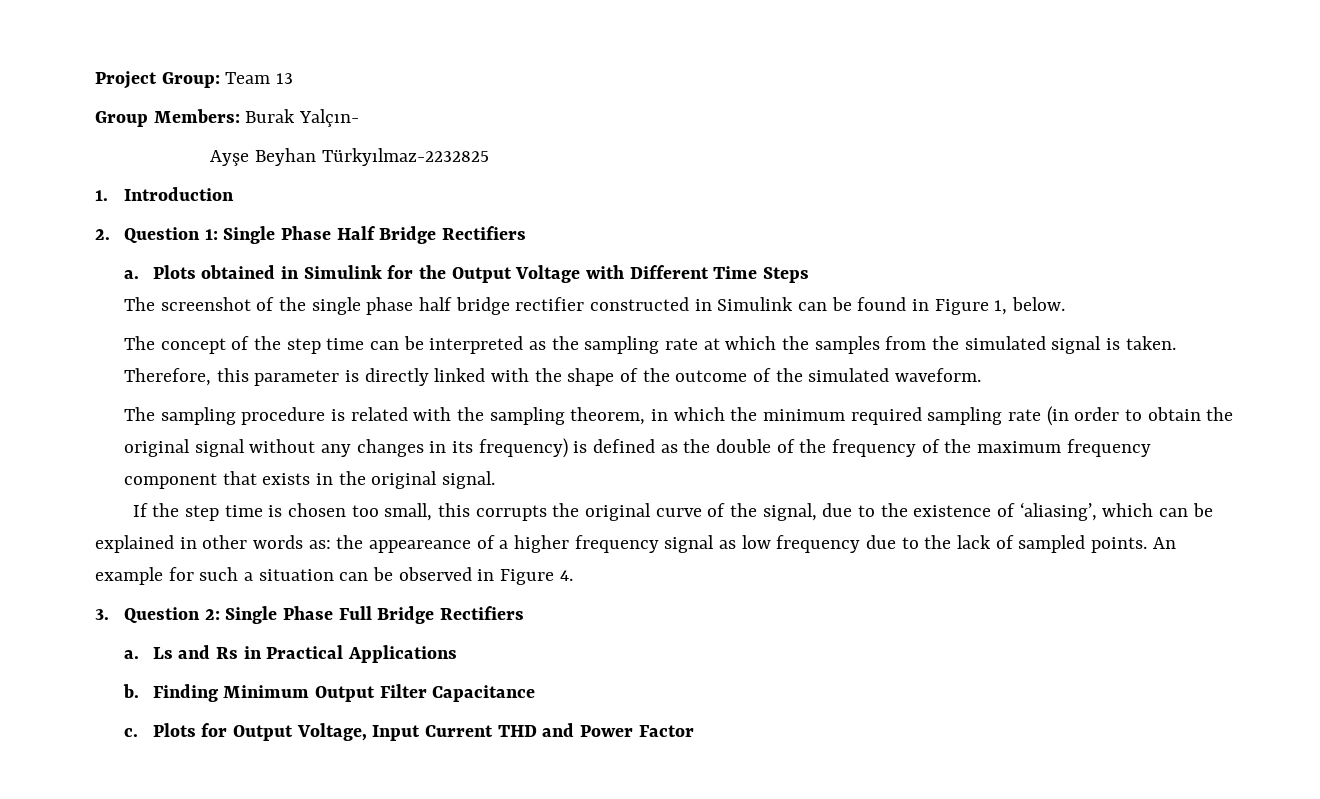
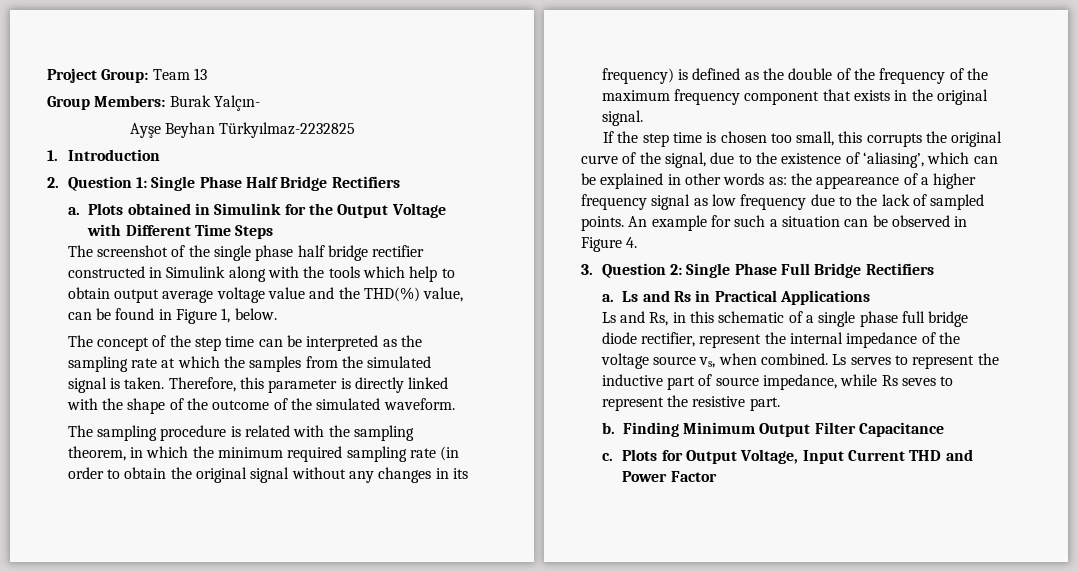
(794, 304) none -> [228,266,455,282] [67,287,464,303] along with the tools which help to obtain output average voltage value and the THD(%) value,
(458, 654) none -> [601,311,969,327] [601,332,960,348] [600,353,999,369] [601,374,954,390] [601,395,780,411] // Ls and Rs, in this schematic of a single phase full bridge diode rectifier, represent the internal impedance of the voltage source vs, when combined. Ls serves to represent the inductive part of source impedance, while Rs seves to represent the resistive part.

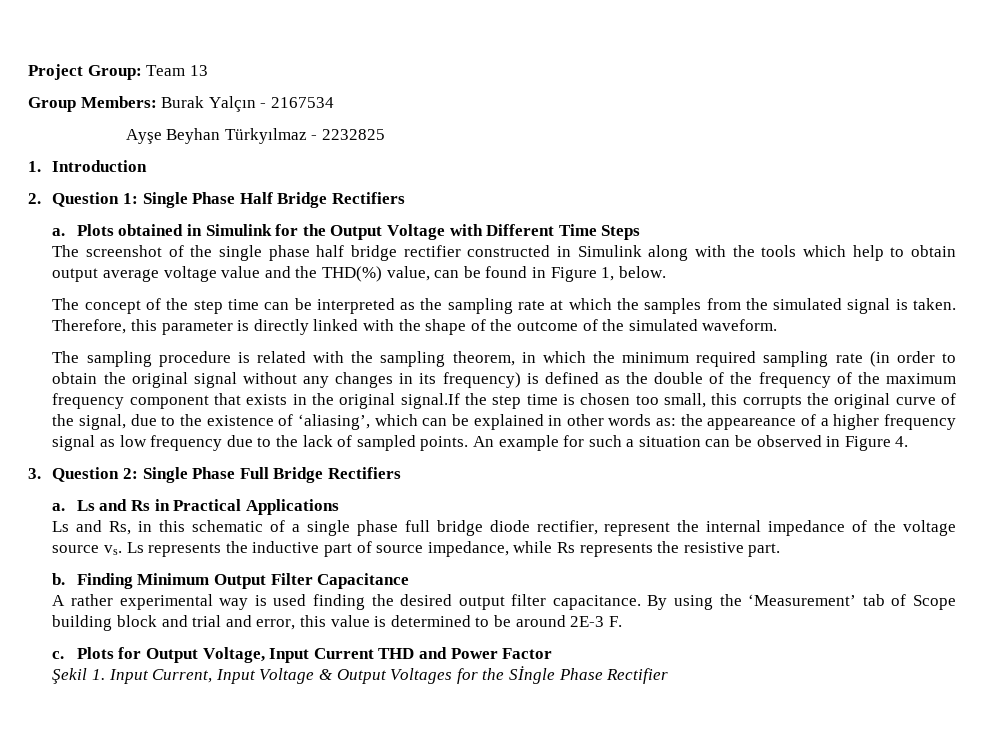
[213,95,260,111] Yalçın- -> [208,96,334,112] Yalçın - 2167534
[219,122,356,138] Türkyılmaz-2232825 -> [224,128,386,144] Türkyılmaz - 2232825
[601,110,643,126] [602,131,614,143] signal. // If -> [400,393,460,409] signal.If
[699,353,975,369] vs, when combined. Ls serves to represent -> [104,542,222,557] vs. Ls represents
[901,376,954,386] [601,397,664,411] seves to represent -> [579,543,653,557] represents
(944, 429) none -> [52,594,957,610] [52,615,622,631] // A rather experimental way is used finding the desired output filter capacitance. By using the ‘Measurement’ tab of Scope building block and trial and error, this value is determined to be around 2E-3 F.
(717, 476) none -> [52,666,669,684] // Şekil 1. Input Current, Input Voltage & Output Voltages for the Sİngle Phase Rectifier

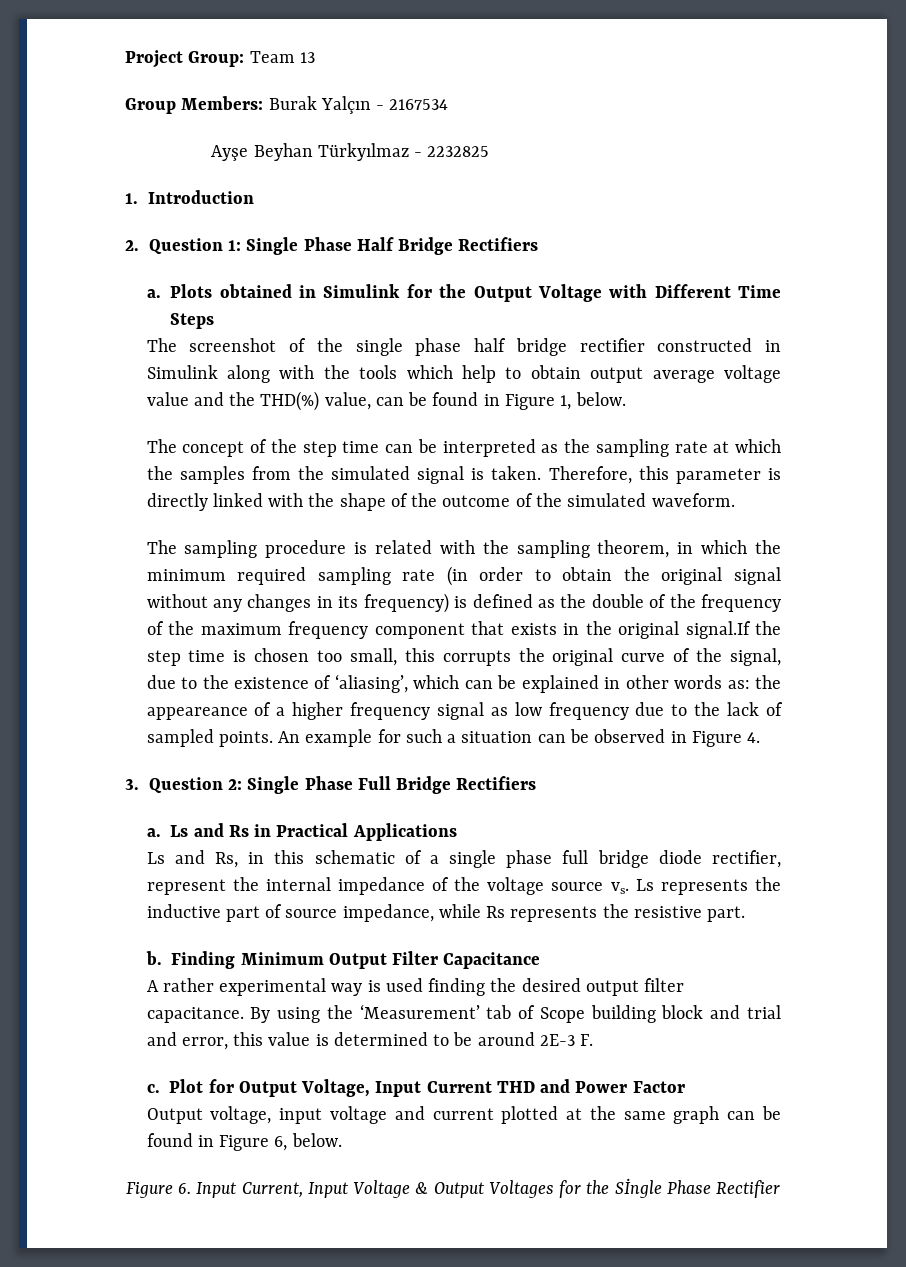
[76,647,114,659] Plots -> [169,1079,204,1093] Plot
[52,668,106,684] Şekil 1. -> [146,1106,781,1124] [146,1133,342,1151] [125,1182,192,1198] Output voltage, input voltage and current plotted at the same graph can be found in Figure 6, below. // Figure 6.

